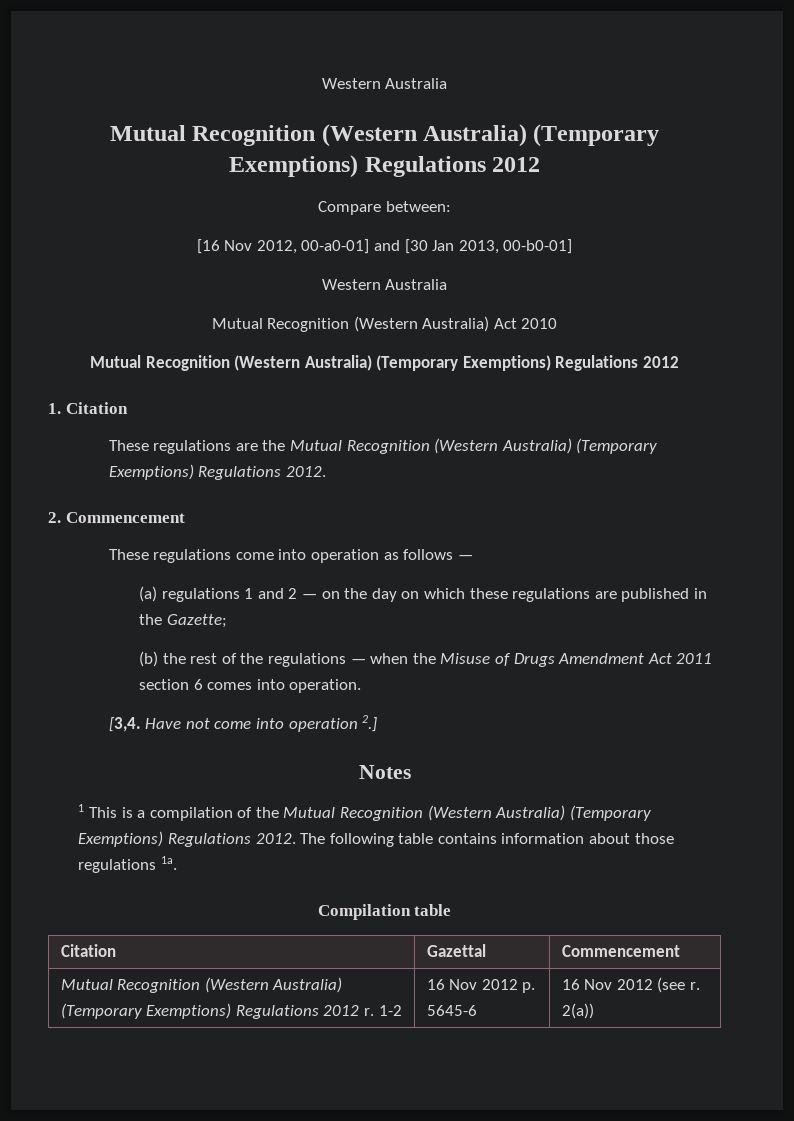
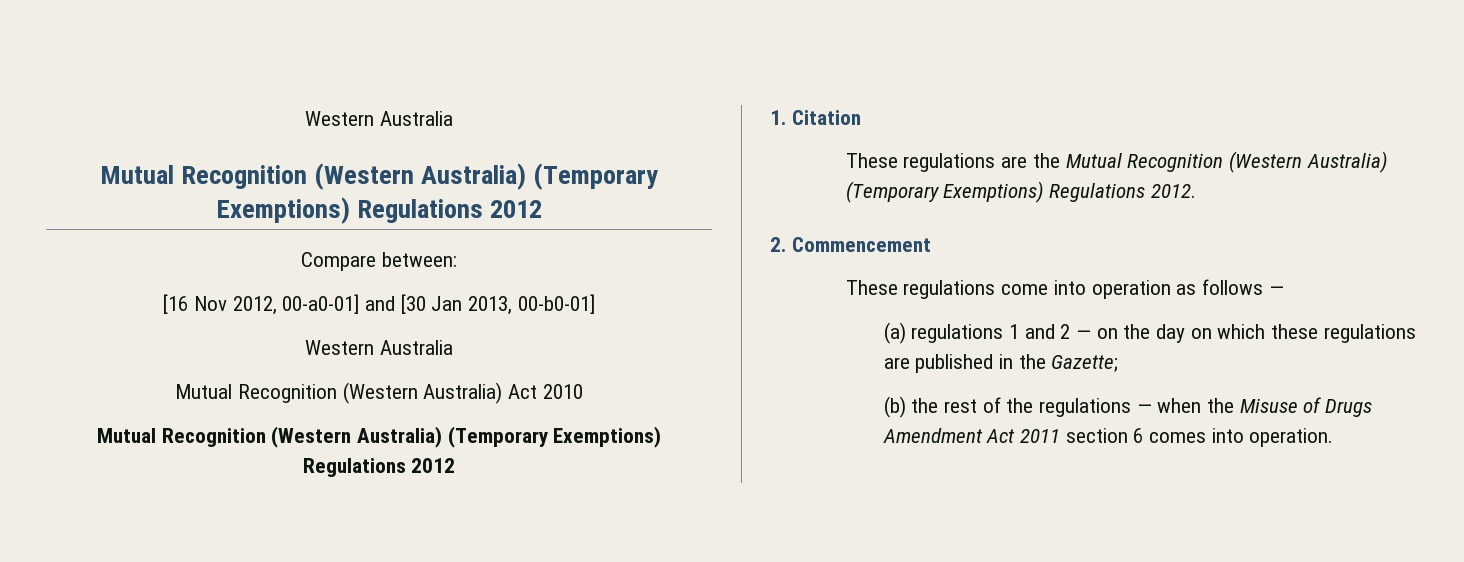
[108,715,378,732] [358,765,411,779] [78,804,651,821] [78,831,674,847] [78,856,177,873] [317,904,452,920] [60,944,116,957] [426,944,486,957] [561,945,680,957] [60,977,343,993] [60,1003,402,1019] [426,979,536,993] [426,1005,477,1016] [561,977,701,993] [561,1003,594,1019] // [3,4. Have not come into operation 2.] // Notes // 1 This is a compilation of the Mutual Recognition (Western Australia) (Temporary Exemptions) Regulations 2012. The following table contains information about those regulations 1a. // Compilation table // Citation | Gazettal | Commencement // Mutual Recognition (Western Australia) (Temporary Exemptions) Regulations 2012 r. 1-2 | 16 Nov 2012 p. 5645-6 | 16 Nov 2012 (see r. 2(a)) -> (1334, 437) none

